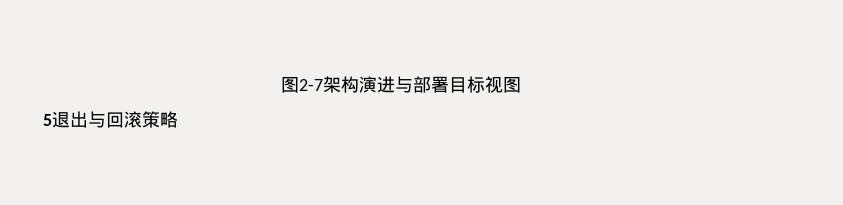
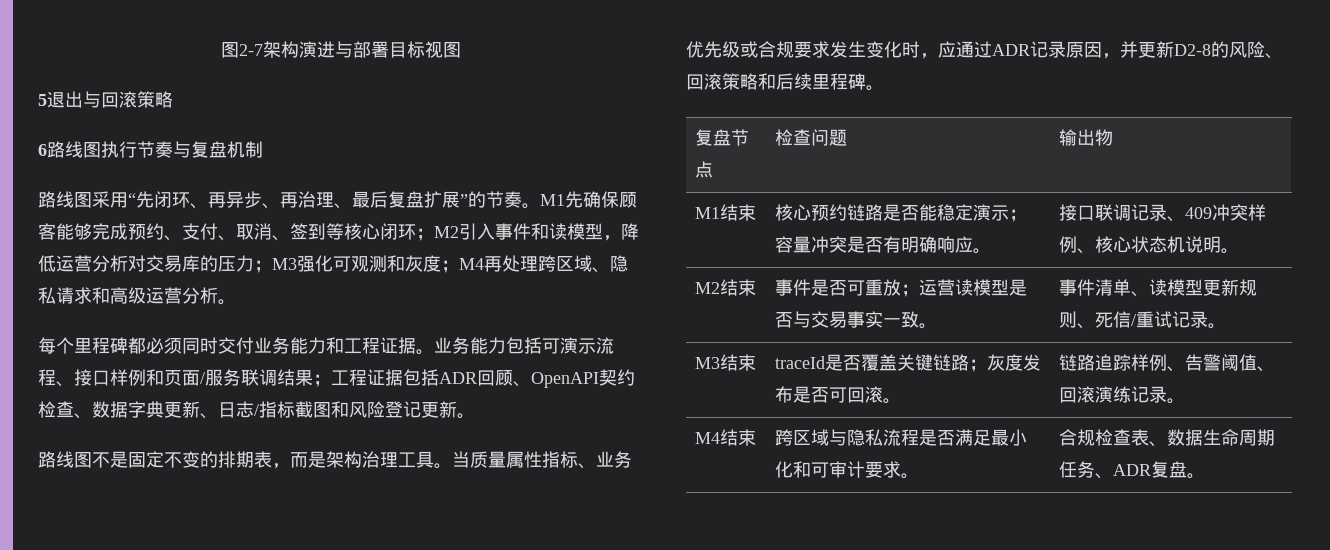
(178, 119) none -> [38,141,263,158] [38,191,637,209] [38,223,639,241] [38,255,628,273] [38,287,236,305] [38,337,614,355] [38,369,635,388] [38,401,475,419] [38,451,632,469] [686,41,1283,59] [686,73,884,91] [695,129,750,146] [695,161,714,178] [775,129,848,146] [1059,129,1114,146] [695,204,757,221] [775,204,1028,222] [775,236,992,254] [1059,204,1267,222] [1059,236,1240,254] [695,279,757,296] [775,279,1028,297] [775,311,938,329] [1059,279,1258,297] [1059,311,1227,329] [695,354,757,371] [775,354,1042,372] [775,386,902,404] [1059,354,1276,372] [1059,386,1186,404] [695,429,757,446] [775,429,1028,446] [775,461,920,479] [1059,429,1276,447] [1059,461,1206,479] // 6路线图执行节奏与复盘机制 // 路线图采用“先闭环、再异步、再治理、最后复盘扩展”的节奏。M1先确保顾客能够完成预约、支付、取消、签到等核心闭环；M2引入事件和读模型，降低运营分析对交易库的压力；M3强化可观测和灰度；M4再处理跨区域、隐私请求和高级运营分析。 // 每个里程碑都必须同时交付业务能力和工程证据。业务能力包括可演示流程、接口样例和页面/服务联调结果；工程证据包括ADR回顾、OpenAPI契约检查、数据字典更新、日志/指标截图和风险登记更新。 // 路线图不是固定不变的排期表，而是架构治理工具。当质量属性指标、业务优先级或合规要求发生变化时，应通过ADR记录原因，并更新D2-8的风险、回滚策略和后续里程碑。 // 复盘节点 | 检查问题 | 输出物 // M1结束 | 核心预约链路是否能稳定演示；容量冲突是否有明确响应。 | 接口联调记录、409冲突样例、核心状态机说明。 // M2结束 | 事件是否可重放；运营读模型是否与交易事实一致。 | 事件清单、读模型更新规则、死信/重试记录。 // M3结束 | traceId是否覆盖关键链路；灰度发布是否可回滚。 | 链路追踪样例、告警阈值、回滚演练记录。 // M4结束 | 跨区域与隐私流程是否满足最小化和可审计要求。 | 合规检查表、数据生命周期任务、ADR复盘。

